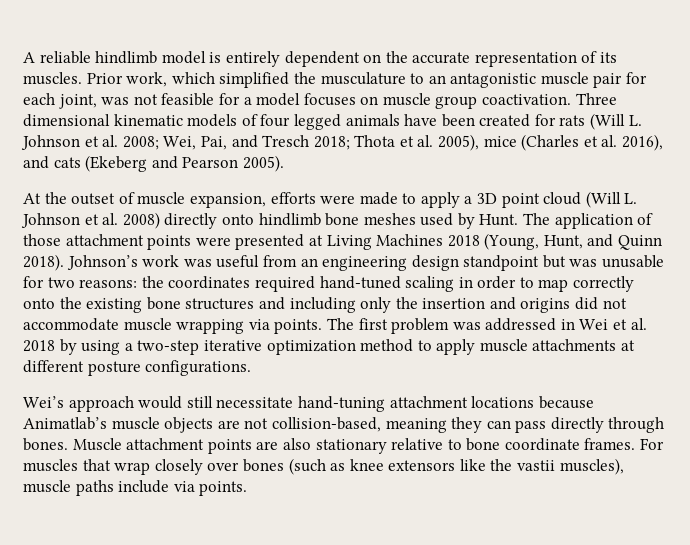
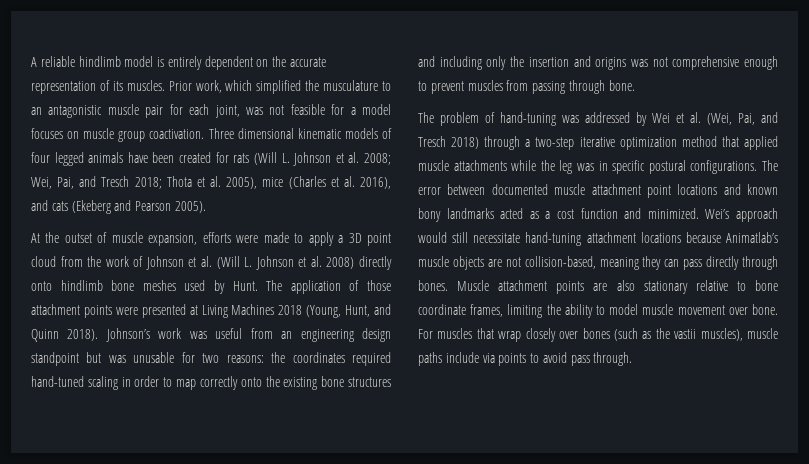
(582, 198) none -> [60,256,212,270] from the work of Johnson et al.
[575,297,627,310] [23,318,450,334] did not accommodate muscle wrapping via points. The first problem -> [630,56,778,70] [418,80,635,94] [418,112,556,126] was not comprehensive enough to prevent muscles from passing through bone. // The problem of hand-tuning
[560,319,575,330] in -> [636,112,647,126] by
[23,339,121,355] 2018 by using -> [707,112,778,125] [418,136,521,150] (Wei, Pai, and Tresch 2018) through
[417,339,636,355] [23,360,252,376] to apply muscle attachments at different posture configurations. // -> [721,136,778,150] [418,160,778,174] [418,184,778,198] [418,208,699,222] that applied muscle attachments while the leg was in specific postural configurations. The error between documented muscle attachment point locations and known bony landmarks acted as a cost function and minimized.
[584,438,636,450] frames. -> [470,304,778,318] frames, limiting the ability to model muscle movement over bone.
[349,459,486,471] knee extensors like -> (652, 335) none
[199,481,248,496] points. -> [498,352,633,366] points to avoid pass through.

